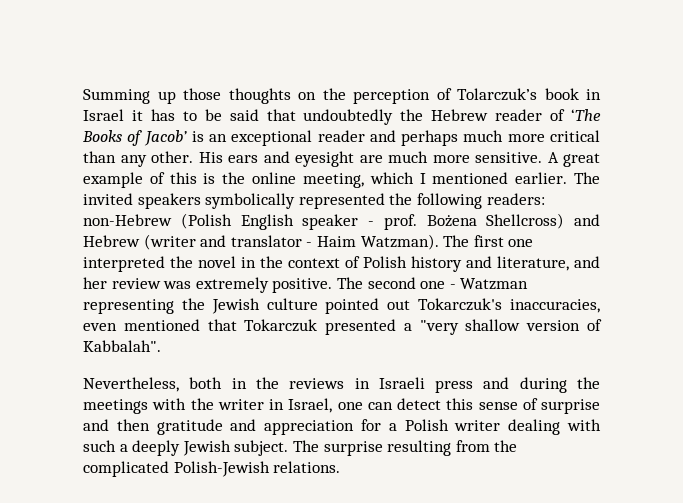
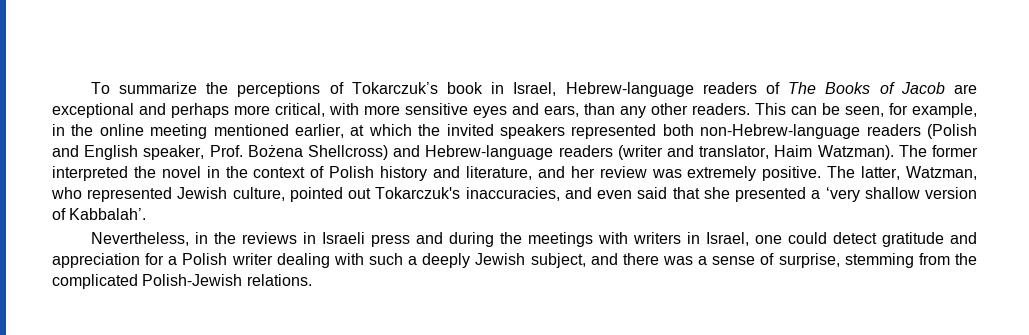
[83,88,601,104] [83,109,601,125] [82,130,600,146] [83,151,600,167] [83,172,600,188] [83,193,545,209] [83,213,600,230] [83,234,313,250] Summing up those thoughts on the perception of Tolarczuk’s book in Israel it has to be said that undoubtedly the Hebrew reader of ‘The Books of Jacob’ is an exceptional reader and perhaps much more critical than any other. His ears and eyesight are much more sensitive. A great example of this is the online meeting, which I mentioned earlier. The invited speakers symbolically represented the following readers: non-Hebrew (Polish English speaker - prof. Bożena Shellcross) and Hebrew (writer and translator - -> [90,82,977,97] [52,103,977,118] [52,124,977,139] [52,145,770,160] To summarize the perceptions of Tokarczuk’s book in Israel, Hebrew-language readers of The Books of Jacob are exceptional and perhaps more critical, with more sensitive eyes and ears, than any other readers. This can be seen, for example, in the online meeting mentioned earlier, at which the invited speakers represented both non-Hebrew-language readers (Polish and English speaker, Prof. Bożena Shellcross) and Hebrew-language readers (writer and translator,
[473,235,534,247] first one -> [932,145,979,157] former
[367,277,529,290] [83,298,600,314] [83,319,318,332] second one - Watzman representing the Jewish culture pointed out Tokarczuk's inaccuracies, even mentioned that Tokarczuk -> [861,166,978,180] [51,187,730,202] latter, Watzman, who represented Jewish culture, pointed out Tokarczuk's inaccuracies, and even said that she
[419,320,459,335] "very -> [825,187,860,202] ‘very
[83,340,161,352] Kabbalah". -> [69,208,147,220] Kabbalah’.
[189,377,223,389] both -> (189, 239) none
[190,398,264,410] the writer -> [632,232,681,244] writers
[367,398,600,414] [83,419,150,431] can detect this sense of surprise and then -> [787,232,877,244] could detect
[234,440,452,456] subject. The surprise resulting -> [530,253,914,268] subject, and there was a sense of surprise, stemming

